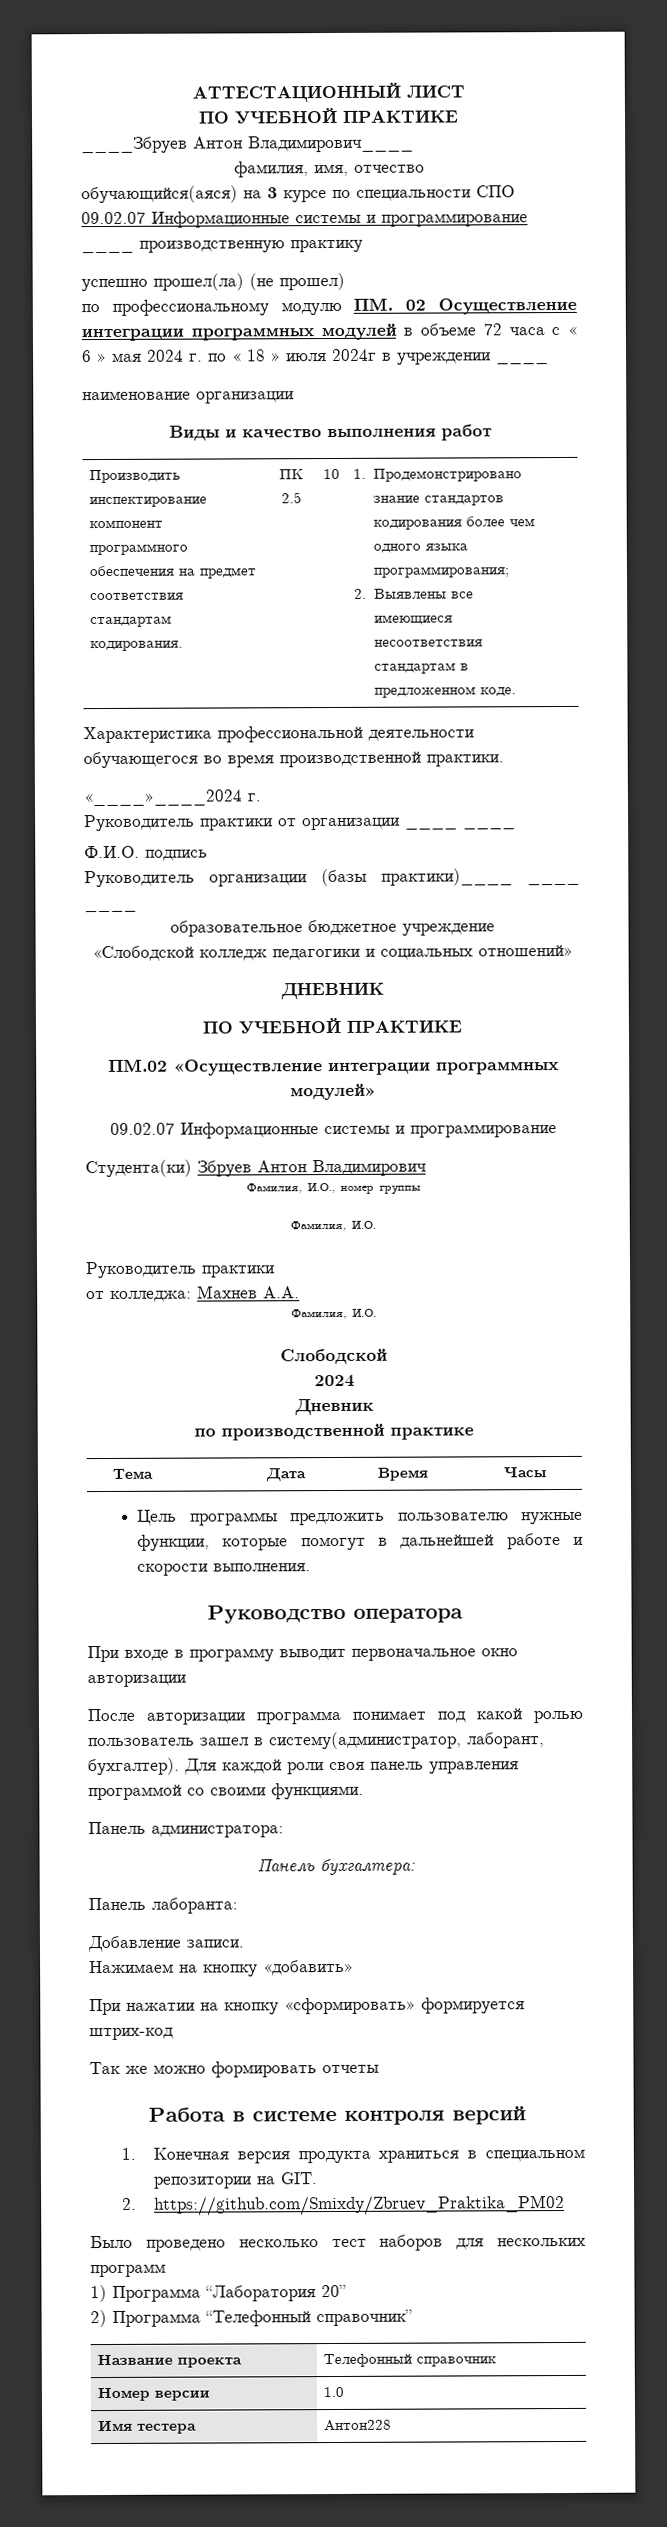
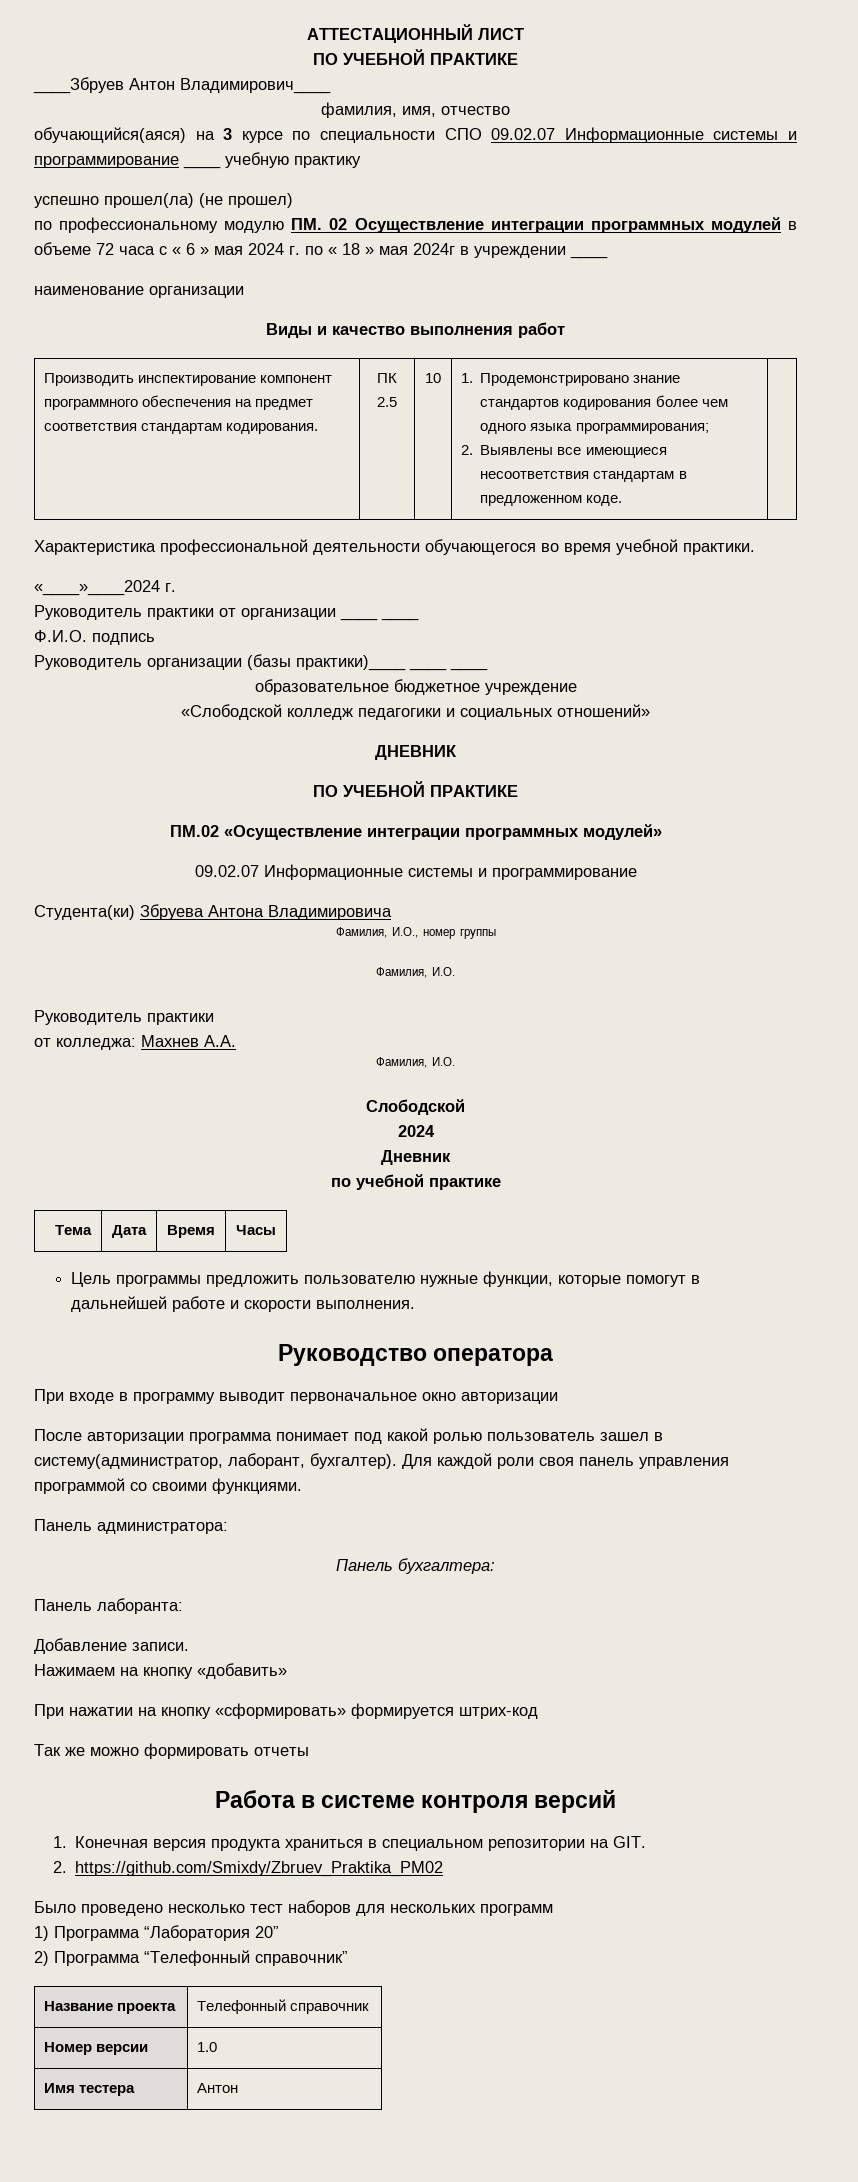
[139,240,285,253] производственную -> [225,152,289,168] учебную
[286,353,327,362] июля -> [379,246,408,255] мая
[279,751,421,768] производственной -> [616,539,678,555] учебной
[197,1159,426,1177] Збруев Антон Владимирович -> [140,904,392,920] Збруева Антона Владимировича
[221,1423,385,1441] производственной -> [355,1174,424,1190] учебной
[324,2419,393,2432] Антон228 -> [196,2083,238,2093] Антон

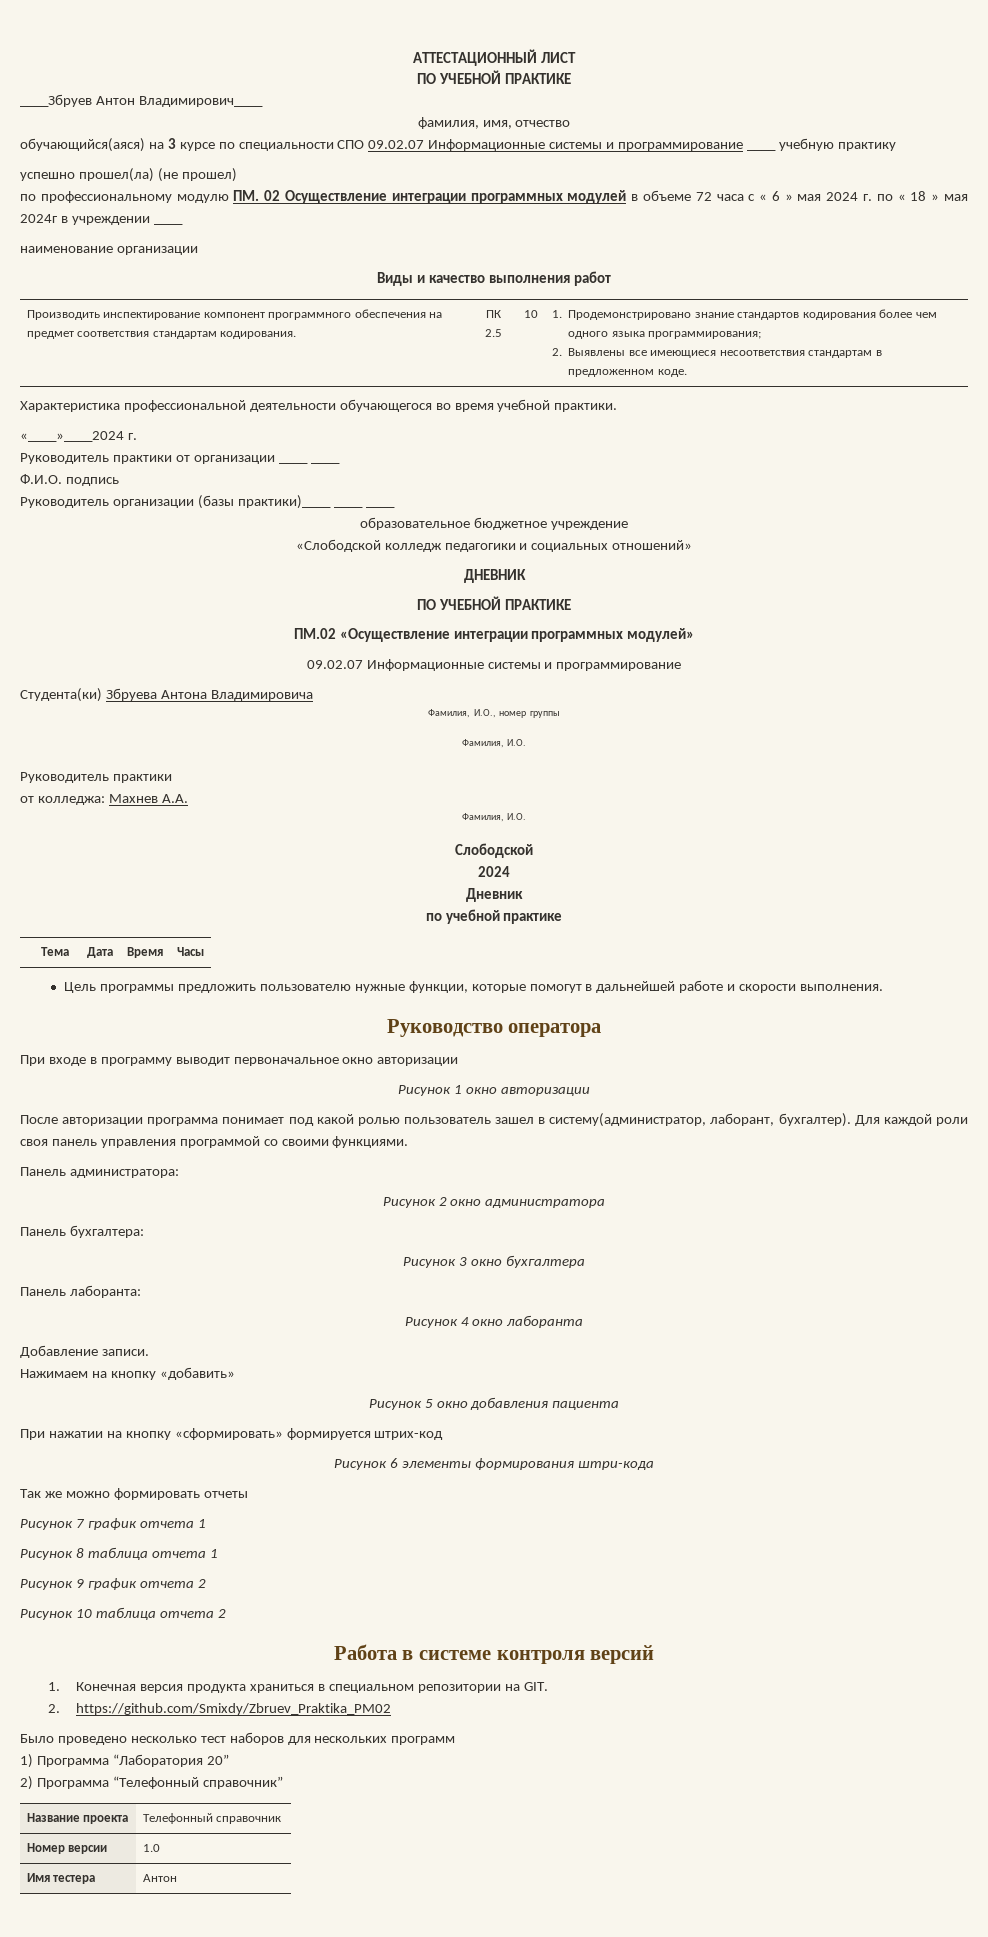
(558, 1398) none -> [398,1085,590,1096] // Рисунок 1 окно авторизации
[336,1558,495,1574] [34,1598,183,1614] Панель бухгалтера: // Панель лаборанта: -> [382,1197,606,1208] [20,1225,144,1238] [403,1255,585,1268] [20,1285,141,1298] [404,1315,584,1328] Рисунок 2 окно администратора // Панель бухгалтера: // Рисунок 3 окно бухгалтера // Панель лаборанта: // Рисунок 4 окно лаборанта
(287, 1671) none -> [368,1397,620,1410] // Рисунок 5 окно добавления пациента
(538, 1713) none -> [334,1458,654,1470] // Рисунок 6 элементы формирования штри-кода
(309, 1751) none -> [20,1518,206,1530] [20,1547,218,1560] [20,1578,206,1590] [20,1607,226,1620] // Рисунок 7 график отчета 1 // Рисунок 8 таблица отчета 1 // Рисунок 9 график отчета 2 // Рисунок 10 таблица отчета 2

